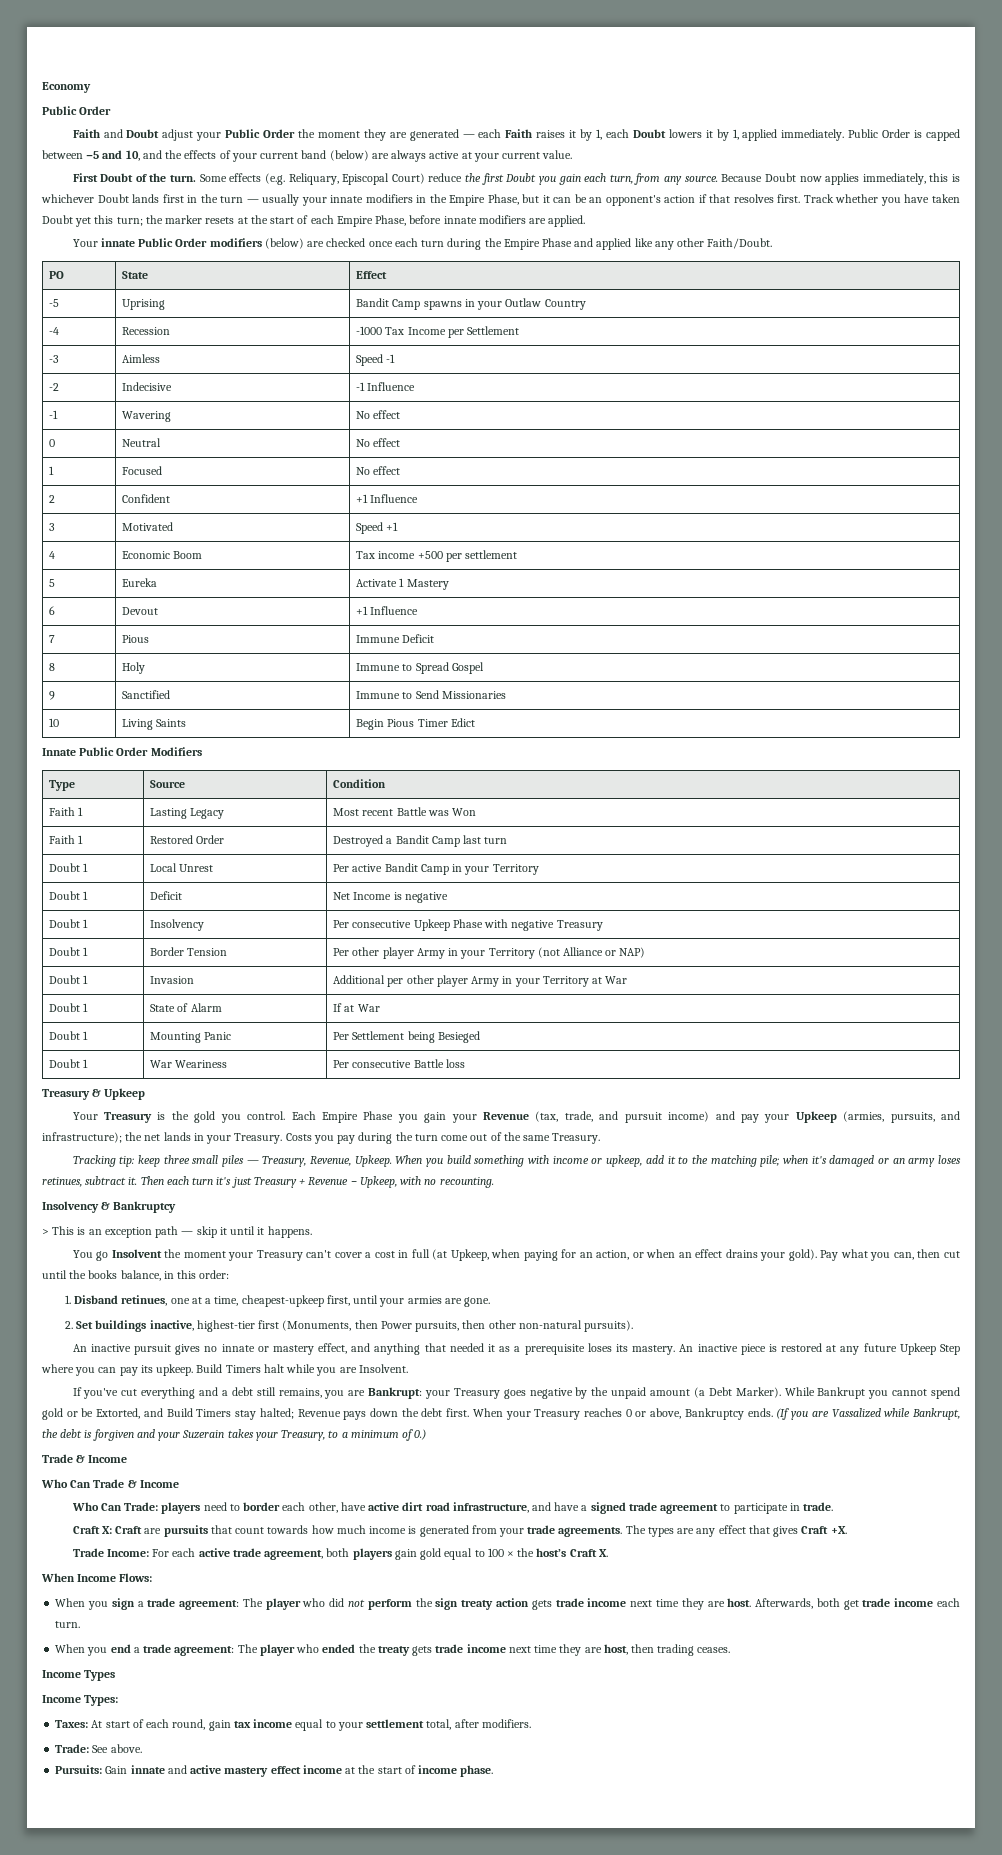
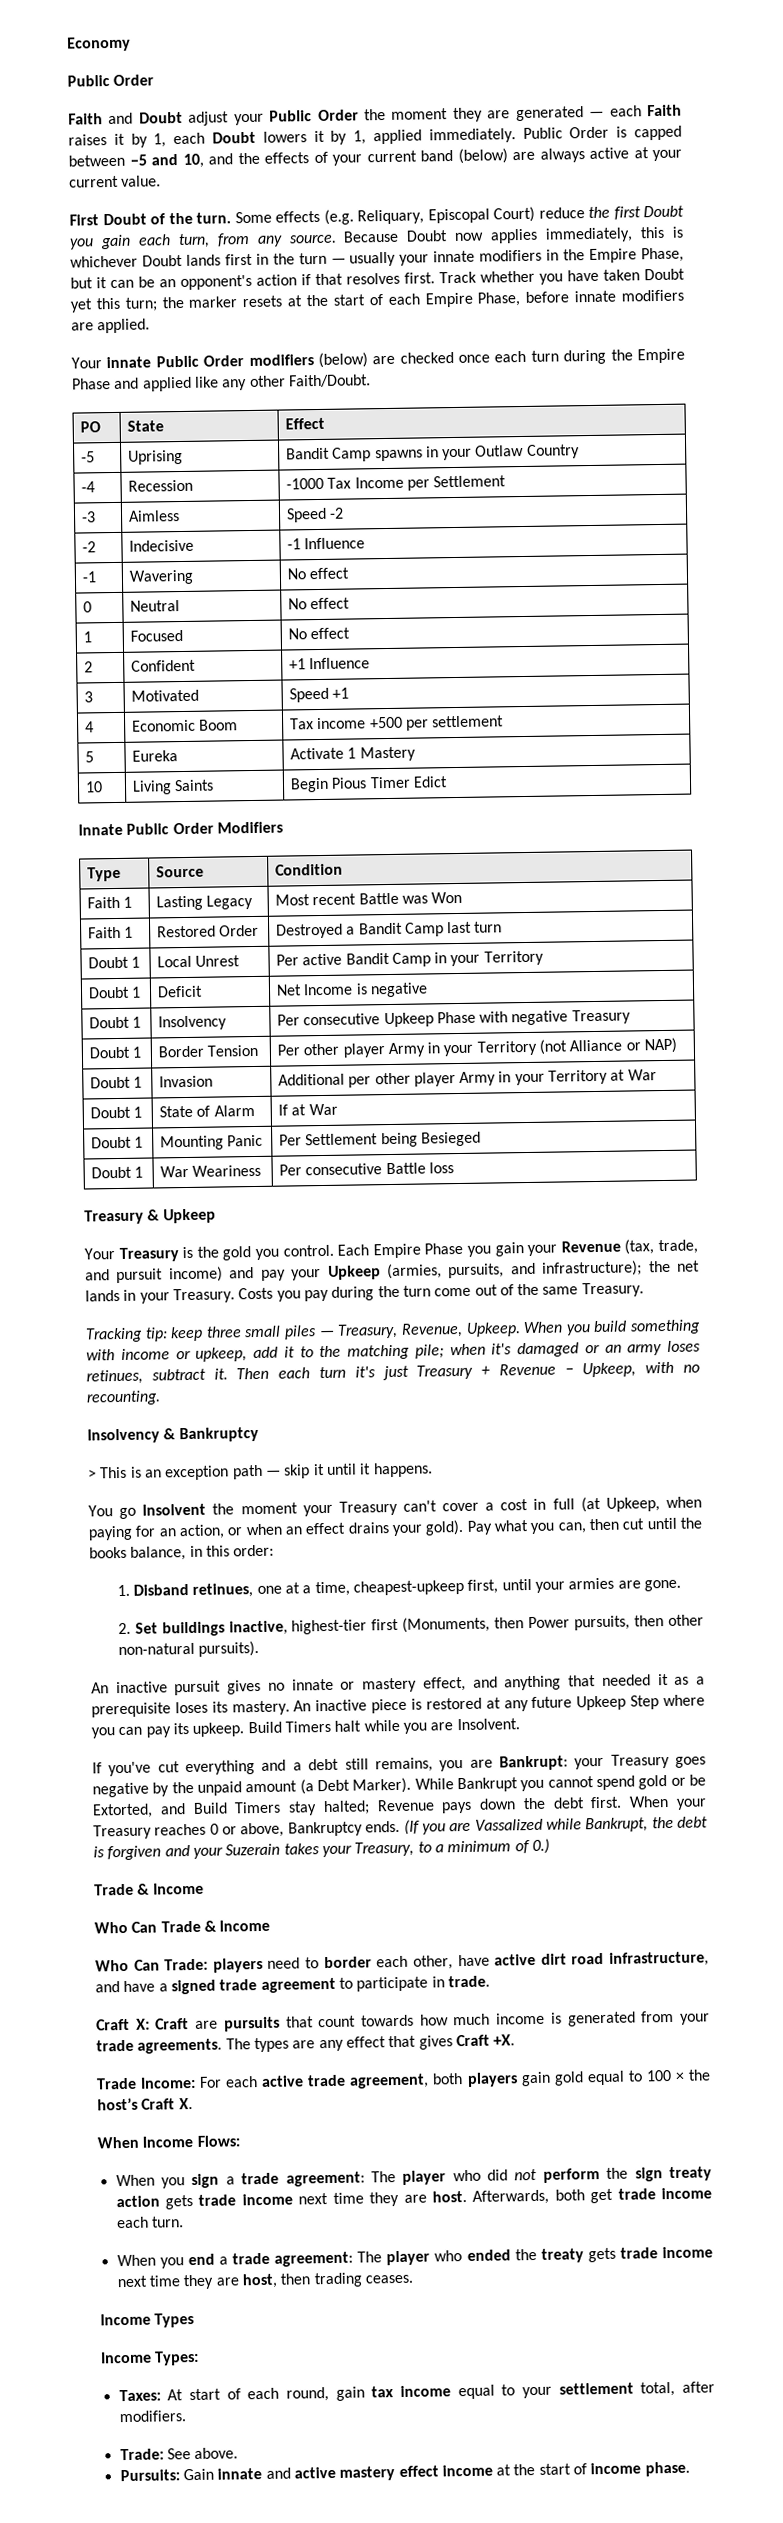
[386,354,396,363] -1 -> [329,507,345,519] -2
[49,606,56,615] [122,607,159,615] [356,606,419,615] [49,635,56,643] [122,635,150,643] [356,634,435,643] [49,663,56,671] [122,662,146,674] [356,662,484,674] [49,691,56,700] [122,690,171,699] [356,690,506,699] // 6 | Devout | +1 Influence // 7 | Pious | Immune Deficit // 8 | Holy | Immune to Spread Gospel // 9 | Sanctified | Immune to Send Missionaries -> (416, 754) none

